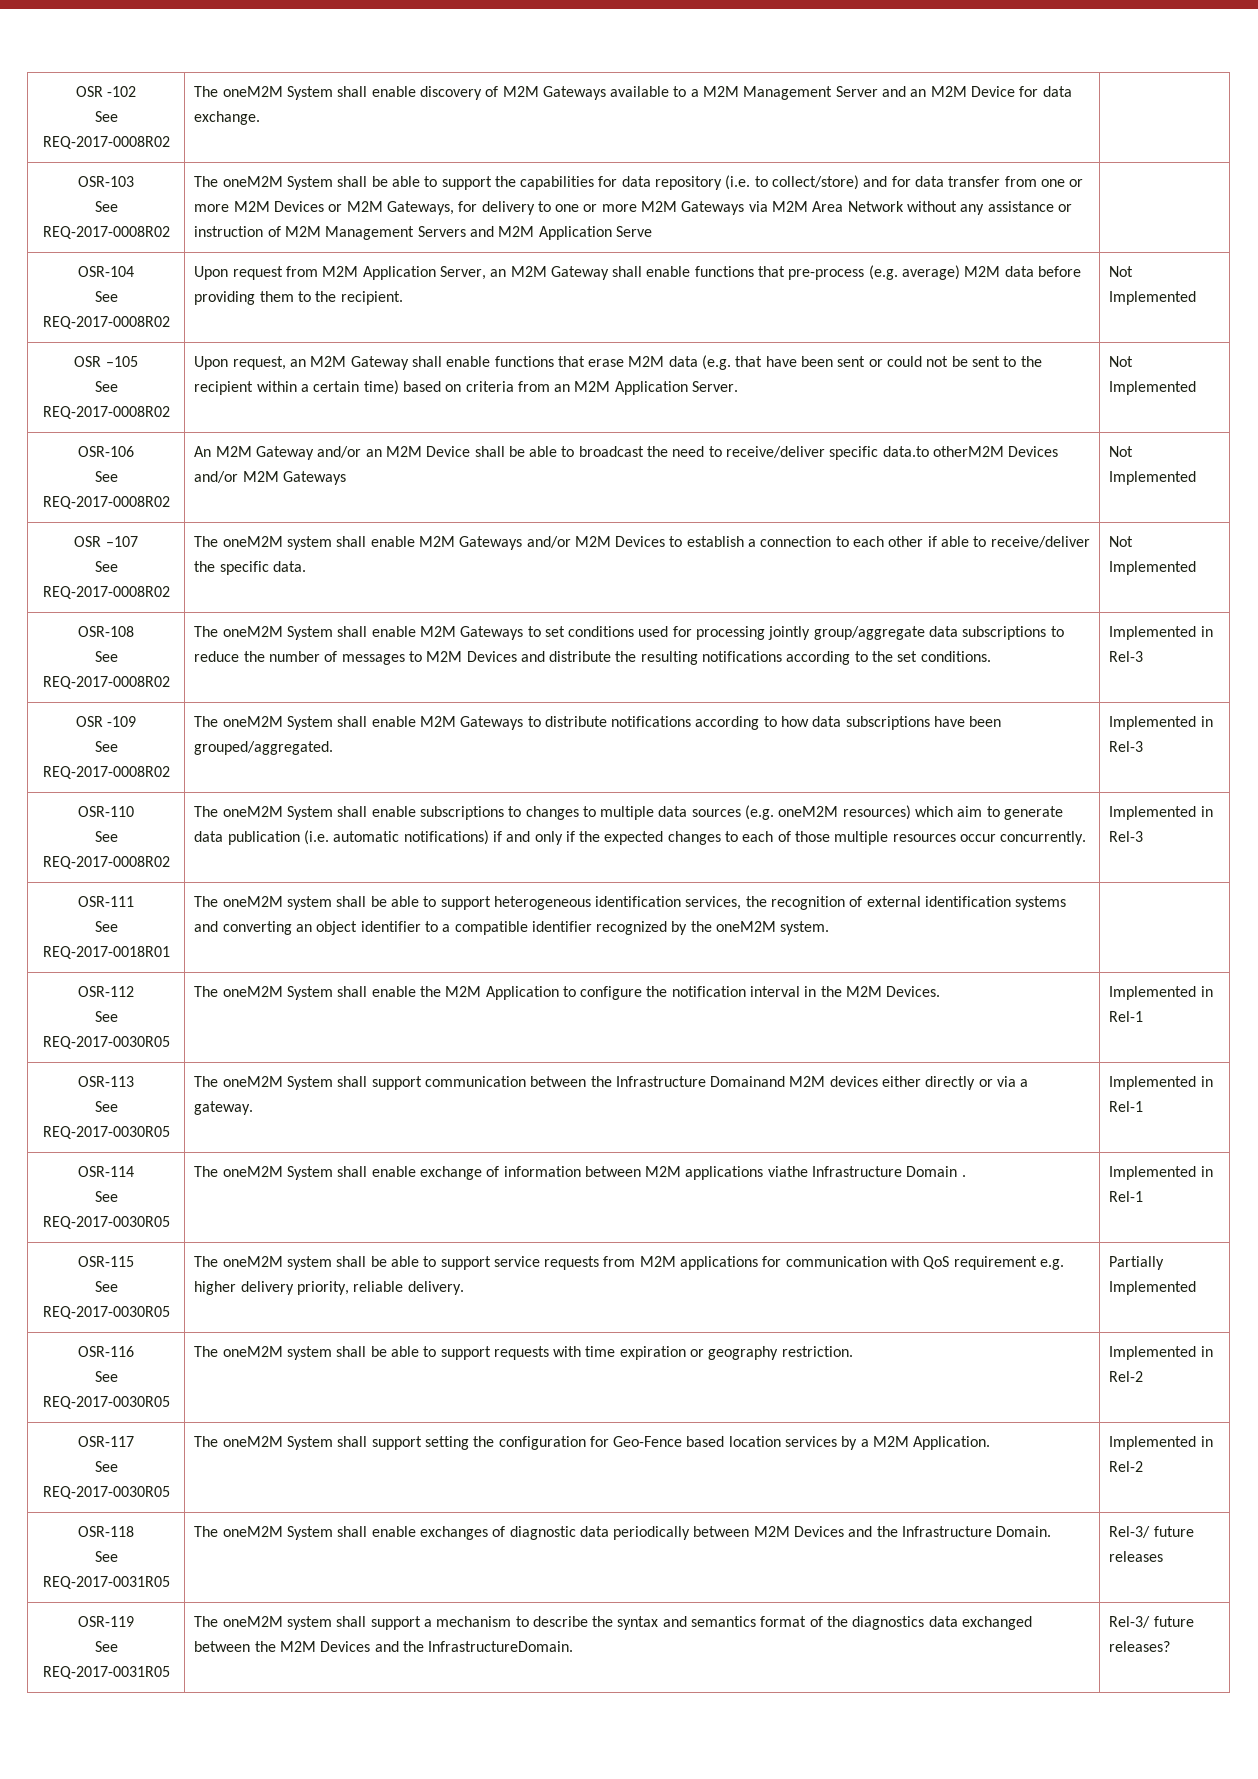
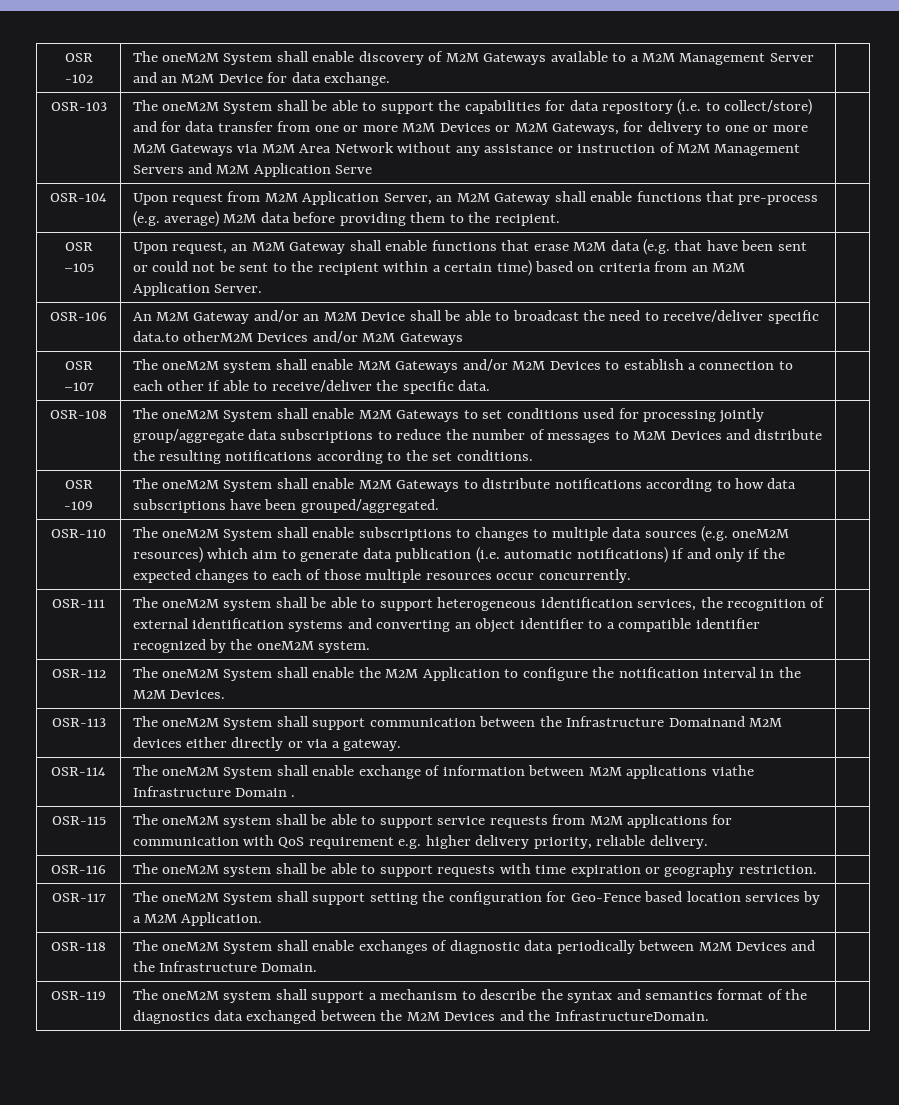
[94,111,118,122] [42,136,170,149] // See REQ-2017-0008R02 -> (93, 78) none
[94,201,118,212] [42,226,170,239] // See REQ-2017-0008R02 -> (107, 106) none
[94,291,118,302] [42,316,170,329] // See REQ-2017-0008R02 -> (107, 197) none
[1109,266,1134,277] [1109,291,1197,305] Not Implemented -> (560, 220) none
[94,381,118,392] [42,406,170,419] // See REQ-2017-0008R02 -> (94, 267) none
[1109,356,1134,367] [1109,381,1197,395] Not Implemented -> (262, 288) none
[94,471,118,482] [42,496,170,509] // See REQ-2017-0008R02 -> (107, 316) none
[1109,446,1134,457] [1109,471,1197,485] Not Implemented -> (463, 339) none
[94,561,118,572] [42,586,170,599] // See REQ-2017-0008R02 -> (94, 386) none
[1109,536,1134,547] [1109,561,1197,575] Not Implemented -> (491, 385) none
[94,651,118,662] [42,676,170,689] // See REQ-2017-0008R02 -> (107, 414) none
[1109,626,1213,640] [1109,651,1144,662] Implemented in Rel-3 -> (533, 455) none
[94,741,118,752] [42,766,170,779] // See REQ-2017-0008R02 -> (93, 505) none
[1109,716,1213,730] [1109,741,1144,752] Implemented in Rel-3 -> (439, 506) none
[94,831,118,842] [42,856,170,869] // See REQ-2017-0008R02 -> (106, 533) none
[1109,806,1213,820] [1109,831,1144,842] Implemented in Rel-3 -> (631, 576) none
[94,921,118,932] [42,946,170,959] // See REQ-2017-0018R01 -> (105, 603) none
[94,1011,118,1022] [42,1036,170,1049] // See REQ-2017-0030R05 -> (106, 673) none
[1109,986,1213,1000] [1109,1011,1144,1022] Implemented in Rel-1 -> (225, 694) none
[94,1101,118,1112] [42,1126,170,1139] // See REQ-2017-0030R05 -> (106, 722) none
[1109,1076,1213,1090] [1109,1101,1144,1112] Implemented in Rel-1 -> (402, 745) none
[94,1191,118,1202] [42,1216,170,1229] // See REQ-2017-0030R05 -> (106, 771) none
[1109,1166,1213,1180] [1109,1191,1144,1202] Implemented in Rel-1 -> (296, 796) none
[94,1281,118,1292] [42,1306,170,1319] // See REQ-2017-0030R05 -> (106, 820) none
[1109,1256,1165,1270] [1109,1281,1197,1295] Partially Implemented -> (708, 842) none
[94,1371,118,1382] [42,1396,170,1409] // See REQ-2017-0030R05 -> (106, 869) none
[1109,1346,1213,1360] [1109,1371,1144,1382] Implemented in Rel-2 -> (817, 869) none
[94,1461,118,1472] [42,1486,170,1499] // See REQ-2017-0030R05 -> (106, 897) none
[1109,1436,1213,1450] [1109,1461,1144,1472] Implemented in Rel-2 -> (263, 919) none
[94,1551,118,1562] [42,1576,170,1589] // See REQ-2017-0031R05 -> (106, 946) none
[1109,1526,1194,1538] [1109,1551,1164,1562] Rel-3/ future releases -> (318, 967) none
[94,1641,118,1652] [42,1666,170,1679] // See REQ-2017-0031R05 -> (106, 995) none
[1109,1616,1194,1628] [1109,1641,1171,1652] Rel-3/ future releases? -> (709, 1015) none

